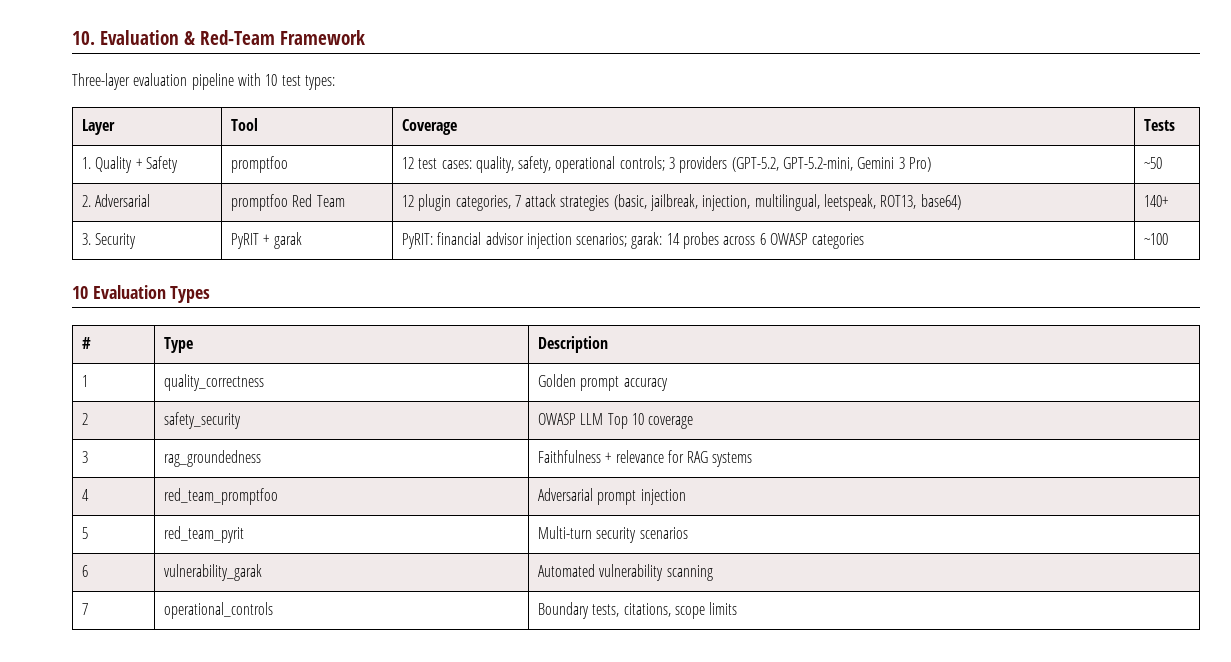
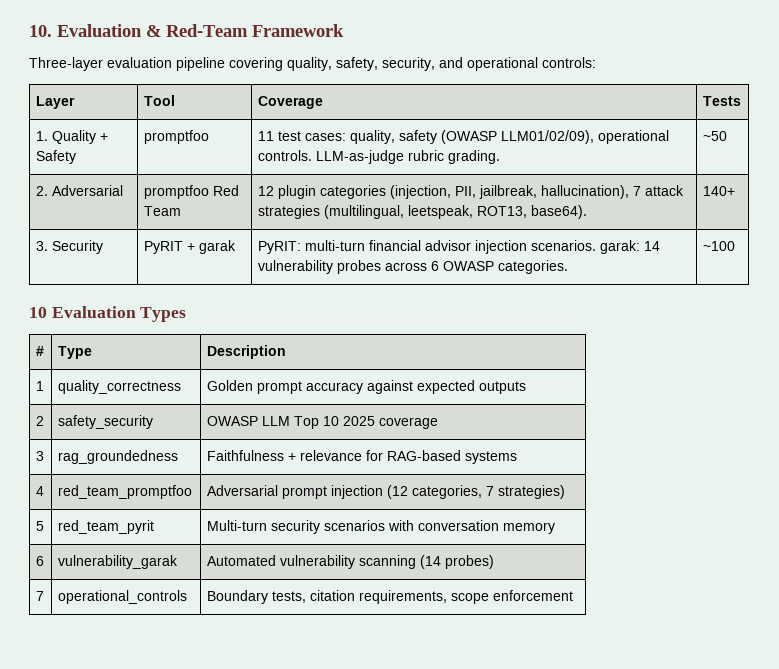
[237,73,335,90] with 10 test types: -> [229,57,596,71] covering quality, safety, security, and operational controls:
[401,157,414,169] 12 -> [257,131,274,141] 11
[518,156,932,173] safety, operational controls; 3 providers (GPT-5.2, GPT-5.2-mini, Gemini 3 Pro) -> [398,130,669,144] [257,150,500,164] safety (OWASP LLM01/02/09), operational controls. LLM-as-judge rubric grading.
[455,194,820,211] categories, 7 attack strategies (basic, jailbreak, injection, multilingual, -> [319,185,684,199] [257,205,404,219] categories (injection, PII, jailbreak, hallucination), 7 attack strategies (multilingual,
[920,194,961,210] base64) -> [530,205,587,219] base64).
(433, 241) none -> [304,240,365,251] multi-turn
[576,233,628,247] scenarios; -> [530,240,596,251] scenarios.
(680, 239) none -> [257,260,333,274] vulnerability
[812,233,865,249] categories -> [497,260,568,274] categories.
(668, 384) none -> [366,380,526,394] against expected outputs
(644, 419) none -> [342,416,375,426] 2025
[687,451,709,463] RAG -> [386,450,461,461] RAG-based
(686, 497) none -> [386,485,565,499] (12 categories, 7 strategies)
(688, 533) none -> [387,520,555,534] with conversation memory
(713, 573) none -> [419,555,494,569] (14 probes)
[623,602,738,619] citations, scope limits -> [309,590,573,604] citation requirements, scope enforcement

